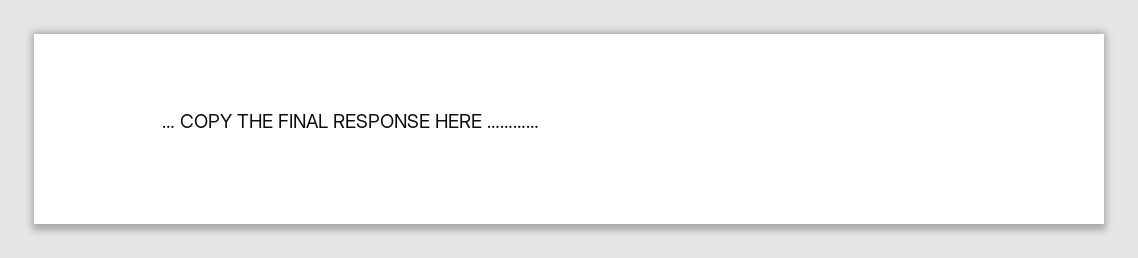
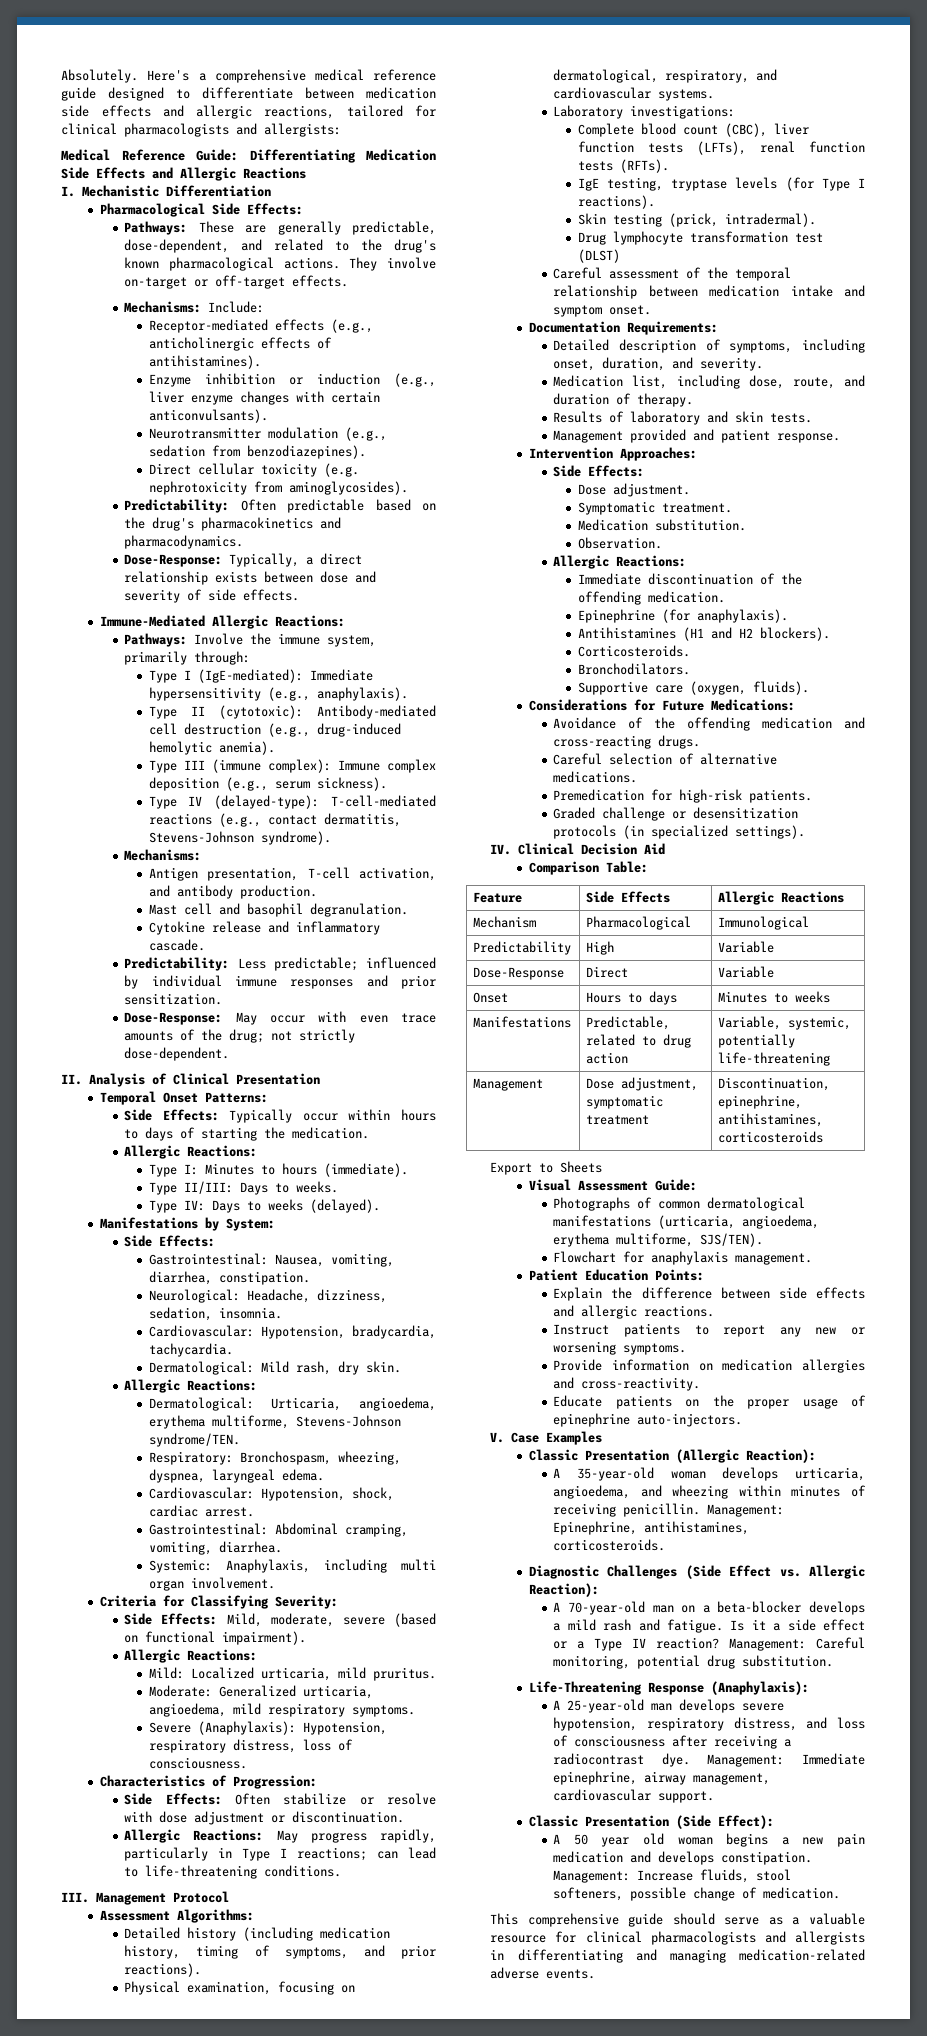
[161,114,540,128] … COPY THE FINAL RESPONSE HERE ………… -> [61,69,436,83] [61,87,436,101] [61,105,437,119] [61,123,342,137] [61,149,436,163] [61,167,307,181] [61,185,272,197] [99,203,303,217] [124,221,436,235] [124,239,436,253] [124,257,436,271] [124,275,349,289] [124,301,265,313] [148,319,373,333] [148,337,332,351] [148,355,261,369] [148,373,436,387] [148,391,380,405] [148,409,268,423] [148,427,387,441] [148,445,366,459] [148,463,359,477] [148,481,408,495] [124,499,436,513] [124,517,342,531] [124,535,244,549] [124,553,363,567] [124,571,377,585] [124,589,300,603] [99,615,345,629] [124,633,377,647] [124,651,251,665] [148,669,373,683] [148,687,408,701] [148,705,436,719] [148,723,401,737] [148,741,275,755] [148,759,436,773] [148,777,387,791] [148,795,436,809] [148,813,401,827] [148,831,331,845] [124,849,202,861] [148,867,436,881] [148,885,317,899] [148,903,408,917] [148,921,380,935] [148,939,205,951] [124,957,436,971] [124,975,436,989] [124,993,223,1005] [124,1011,436,1025] [124,1029,356,1043] [124,1047,230,1061] [61,1073,321,1087] [99,1091,268,1105] [124,1109,436,1123] [124,1127,370,1141] [124,1145,258,1159] [148,1163,408,1177] [148,1181,338,1195] [148,1199,380,1213] [99,1217,275,1231] [124,1235,216,1247] [148,1253,394,1267] [148,1271,310,1285] [148,1289,387,1303] [148,1307,282,1321] [148,1325,436,1339] [148,1343,233,1357] [148,1361,401,1375] [124,1379,258,1393] [148,1397,436,1411] [148,1415,401,1429] [148,1433,240,1447] [148,1451,401,1465] [148,1469,324,1483] [148,1487,394,1501] [148,1505,254,1517] [148,1523,408,1537] [148,1541,282,1555] [148,1559,436,1573] [148,1577,275,1591] [99,1595,338,1609] [124,1613,436,1627] [124,1631,307,1645] [124,1649,258,1663] [148,1667,436,1681] [148,1685,373,1699] [148,1703,415,1717] [148,1721,387,1735] [148,1739,353,1753] [148,1757,247,1769] [99,1775,317,1789] [124,1793,436,1805] [124,1811,405,1825] [124,1829,436,1843] [124,1847,436,1861] [124,1865,342,1879] [61,1891,230,1905] [99,1909,254,1923] [124,1927,391,1941] [124,1945,436,1959] [124,1963,202,1977] [124,1981,356,1995] [553,69,778,83] [553,87,715,101] [553,105,736,119] [577,123,809,137] [577,141,865,155] [577,159,669,173] [577,177,865,191] [577,195,655,209] [577,213,816,227] [577,231,823,245] [577,249,620,263] [553,267,792,281] [553,285,865,299] [553,305,652,317] [528,321,718,335] [553,339,865,353] [553,357,764,371] [553,375,865,389] [553,393,694,407] [553,411,813,425] [553,429,841,443] [528,447,697,461] [553,465,645,477] [577,483,690,497] [577,501,732,515] [577,519,746,531] [577,537,662,549] [553,555,687,569] [577,573,802,585] [577,591,725,605] [577,609,788,623] [577,627,830,641] [577,645,690,657] [577,663,690,675] [577,681,809,695] [528,699,795,711] [553,717,865,731] [553,735,701,749] [553,753,778,765] [553,771,638,783] [553,789,813,803] [553,807,799,821] [553,825,806,839] [490,843,666,855] [528,861,648,875] [473,892,523,903] [586,891,671,903] [718,891,845,905] [473,916,537,928] [586,916,692,930] [718,916,810,930] [473,941,572,955] [586,941,615,955] [718,941,775,953] [473,967,565,980] [586,966,629,978] [718,966,775,978] [473,992,509,1003] [586,991,678,1005] [718,991,831,1003] [473,1016,572,1028] [586,1016,671,1030] [586,1034,692,1048] [586,1052,629,1064] [718,1016,852,1030] [718,1034,796,1048] [718,1052,831,1066] [473,1078,544,1091] [586,1077,699,1091] [586,1095,664,1109] [586,1115,650,1125] [718,1077,831,1091] [718,1095,803,1109] [718,1113,824,1127] [718,1131,824,1143] [490,1161,603,1175] [528,1179,697,1191] [553,1197,806,1211] [553,1215,820,1229] [553,1233,764,1247] [553,1251,813,1265] [528,1269,704,1281] [553,1287,865,1301] [553,1305,715,1319] [553,1323,865,1337] [553,1341,687,1355] [553,1359,865,1373] [553,1377,701,1391] [553,1395,866,1409] [553,1413,743,1427] [490,1431,603,1445] [528,1449,816,1463] [553,1467,865,1481] [553,1485,866,1499] [553,1503,785,1517] [553,1521,750,1535] [553,1539,666,1551] [528,1565,865,1579] [528,1583,599,1597] [553,1601,865,1615] [553,1619,865,1633] [553,1637,865,1651] [553,1655,834,1669] [528,1681,809,1695] [553,1699,785,1713] [553,1717,865,1731] [553,1735,792,1749] [553,1753,865,1767] [553,1771,771,1785] [553,1789,715,1803] [528,1815,774,1829] [553,1833,865,1847] [553,1851,813,1865] [553,1869,792,1883] [553,1887,841,1901] [490,1913,865,1927] [490,1931,865,1945] [490,1949,865,1963] [490,1967,596,1979] Absolutely. Here's a comprehensive medical reference guide designed to differentiate between medication side effects and allergic reactions, tailored for clinical pharmacologists and allergists: // Medical Reference Guide: Differentiating Medication Side Effects and Allergic Reactions // I. Mechanistic Differentiation // Pharmacological Side Effects: // Pathways: These are generally predictable, dose-dependent, and related to the drug's known pharmacological actions. They involve on-target or off-target effects. // Mechanisms: Include: // Receptor-mediated effects (e.g., anticholinergic effects of antihistamines). // Enzyme inhibition or induction (e.g., liver enzyme changes with certain anticonvulsants). // Neurotransmitter modulation (e.g., sedation from benzodiazepines). // Direct cellular toxicity (e.g. nephrotoxicity from aminoglycosides). // Predictability: Often predictable based on the drug's pharmacokinetics and pharmacodynamics. // Dose-Response: Typically, a direct relationship exists between dose and severity of side effects. // Immune-Mediated Allergic Reactions: // Pathways: Involve the immune system, primarily through: // Type I (IgE-mediated): Immediate hypersensitivity (e.g., anaphylaxis). // Type II (cytotoxic): Antibody-mediated cell destruction (e.g., drug-induced hemolytic anemia). // Type III (immune complex): Immune complex deposition (e.g., serum sickness). // Type IV (delayed-type): T-cell-mediated reactions (e.g., contact dermatitis, Stevens-Johnson syndrome). // Mechanisms: // Antigen presentation, T-cell activation, and antibody production. // Mast cell and basophil degranulation. // Cytokine release and inflammatory cascade. // Predictability: Less predictable; influenced by individual immune responses and prior sensitization. // Dose-Response: May occur with even trace amounts of the drug; not strictly dose-dependent. // II. Analysis of Clinical Presentation // Temporal Onset Patterns: // Side Effects: Typically occur within hours to days of starting the medication. // Allergic Reactions: // Type I: Minutes to hours (immediate). // Type II/III: Days to weeks. // Type IV: Days to weeks (delayed). // Manifestations by System: // Side Effects: // Gastrointestinal: Nausea, vomiting, diarrhea, constipation. // Neurological: Headache, dizziness, sedation, insomnia. // Cardiovascular: Hypotension, bradycardia, tachycardia. // Dermatological: Mild rash, dry skin. // Allergic Reactions: // Dermatological: Urticaria, angioedema, erythema multiforme, Stevens-Johnson syndrome/TEN. // Respiratory: Bronchospasm, wheezing, dyspnea, laryngeal edema. // Cardiovascular: Hypotension, shock, cardiac arrest. // Gastrointestinal: Abdominal cramping, vomiting, diarrhea. // Systemic: Anaphylaxis, including multi organ involvement. // Criteria for Classifying Severity: // Side Effects: Mild, moderate, severe (based on functional impairment). // Allergic Reactions: // Mild: Localized urticaria, mild pruritus. // Moderate: Generalized urticaria, angioedema, mild respiratory symptoms. // Severe (Anaphylaxis): Hypotension, respiratory distress, loss of consciousness. // Characteristics of Progression: // Side Effects: Often stabilize or resolve with dose adjustment or discontinuation. // Allergic Reactions: May progress rapidly, particularly in Type I reactions; can lead to life-threatening conditions. // III. Management Protocol // Assessment Algorithms: // Detailed history (including medication history, timing of symptoms, and prior reactions). // Physical examination, focusing on dermatological, respiratory, and cardiovascular systems. // Laboratory investigations: // Complete blood count (CBC), liver function tests (LFTs), renal function tests (RFTs). // IgE testing, tryptase levels (for Type I reactions). // Skin testing (prick, intradermal). // Drug lymphocyte transformation test (DLST) // Careful assessment of the temporal relationship between medication intake and symptom onset. // Documentation Requirements: // Detailed description of symptoms, including onset, duration, and severity. // Medication list, including dose, route, and duration of therapy. // Results of laboratory and skin tests. // Management provided and patient response. // Intervention Approaches: // Side Effects: // Dose adjustment. // Symptomatic treatment. // Medication substitution. // Observation. // Allergic Reactions: // Immediate discontinuation of the offending medication. // Epinephrine (for anaphylaxis). // Antihistamines (H1 and H2 blockers). // Corticosteroids. // Bronchodilators. // Supportive care (oxygen, fluids). // Considerations for Future Medications: // Avoidance of the offending medication and cross-reacting drugs. // Careful selection of alternative medications. // Premedication for high-risk patients. // Graded challenge or desensitization protocols (in specialized settings). // IV. Clinical Decision Aid // Comparison Table: // Feature | Side Effects | Allergic Reactions // Mechanism | Pharmacological | Immunological // Predictability | High | Variable // Dose-Response | Direct | Variable // Onset | Hours to days | Minutes to weeks // Manifestations | Predictable, related to drug action | Variable, systemic, potentially life-threatening // Management | Dose adjustment, symptomatic treatment | Discontinuation, epinephrine, antihistamines, corticosteroids // Export to Sheets // Visual Assessment Guide: // Photographs of common dermatological manifestations (urticaria, angioedema, erythema multiforme, SJS/TEN). // Flowchart for anaphylaxis management. // Patient Education Points: // Explain the difference between side effects and allergic reactions. // Instruct patients to report any new or worsening symptoms. // Provide information on medication allergies and cross-reactivity. // Educate patients on the proper usage of epinephrine auto-injectors. // V. Case Examples // Classic Presentation (Allergic Reaction): // A 35-year-old woman develops urticaria, angioedema, and wheezing within minutes of receiving penicillin. Management: Epinephrine, antihistamines, corticosteroids. // Diagnostic Challenges (Side Effect vs. Allergic Reaction): // A 70-year-old man on a beta-blocker develops a mild rash and fatigue. Is it a side effect or a Type IV reaction? Management: Careful monitoring, potential drug substitution. // Life-Threatening Response (Anaphylaxis): // A 25-year-old man develops severe hypotension, respiratory distress, and loss of consciousness after receiving a radiocontrast dye. Management: Immediate epinephrine, airway management, cardiovascular support. // Classic Presentation (Side Effect): // A 50 year old woman begins a new pain medication and develops constipation. Management: Increase fluids, stool softeners, possible change of medication. // This comprehensive guide should serve as a valuable resource for clinical pharmacologists and allergists in differentiating and managing medication-related adverse events.

